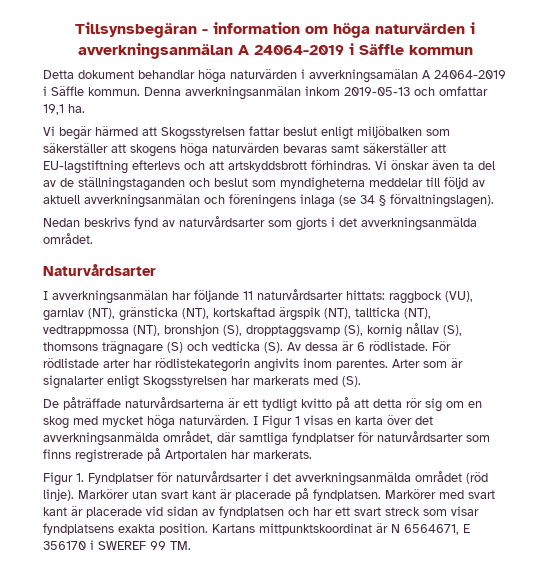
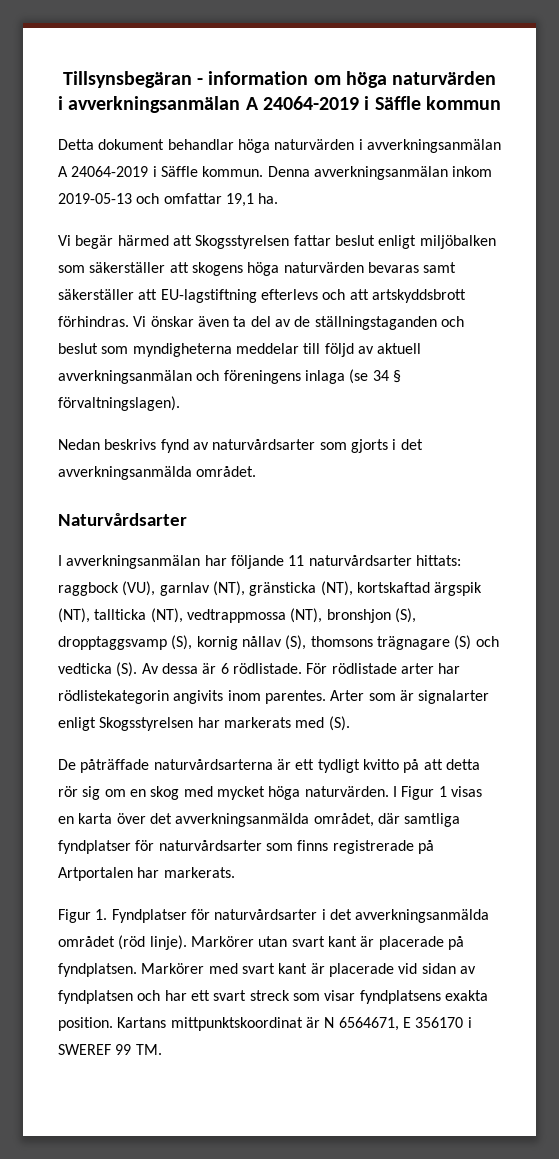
[309,69,418,83] avverkningsamälan -> [366,139,501,153] avverkningsanmälan

